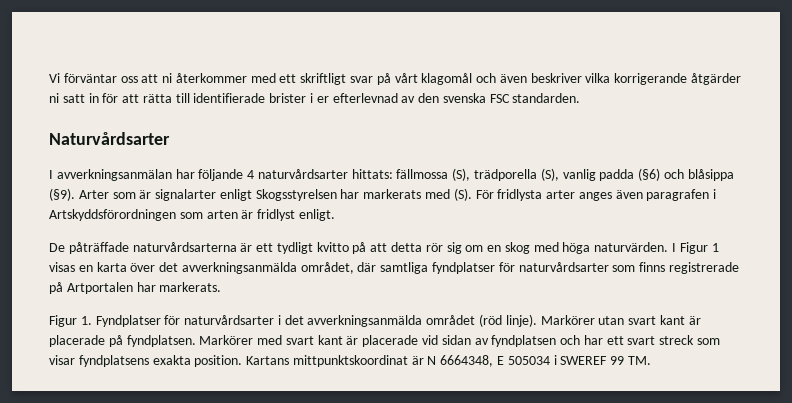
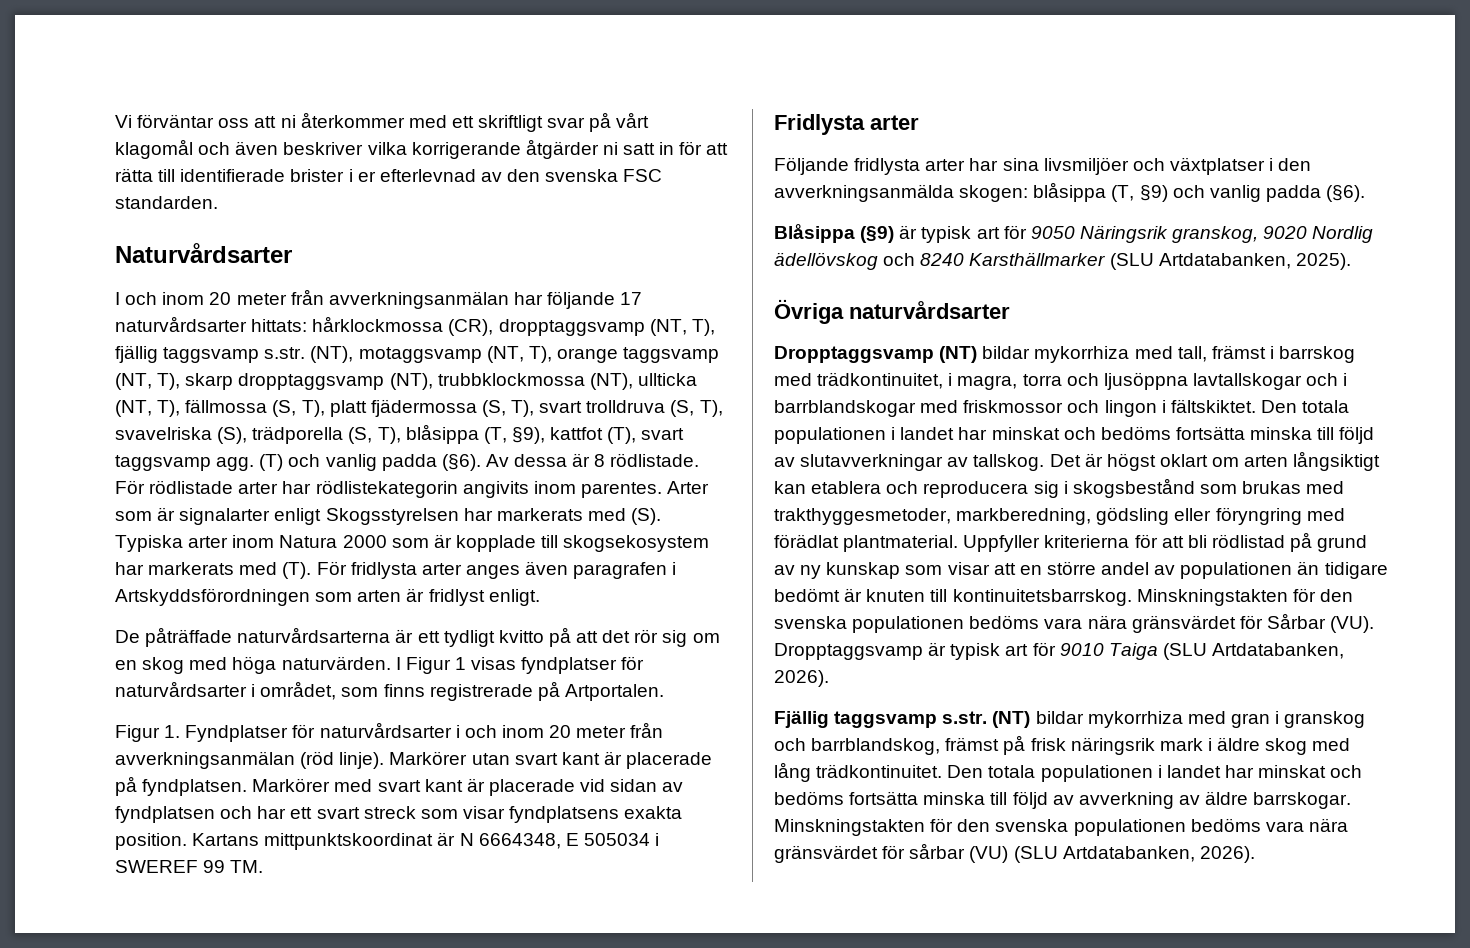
(53, 174) none -> [125,289,324,305] och inom 20 meter från
[247,170,255,179] 4 -> [620,292,643,305] 17
[396,168,734,181] [49,188,75,201] fällmossa (S), trädporella (S), vanlig padda (§6) och blåsippa (§9). -> [312,316,715,336] [115,345,720,363] [115,373,697,390] [115,399,723,417] [115,424,685,444] [115,453,700,471] [115,480,662,498] hårklockmossa (CR), dropptaggsvamp (NT, T), fjällig taggsvamp s.str. (NT), motaggsvamp (NT, T), orange taggsvamp (NT, T), skarp dropptaggsvamp (NT), trubbklockmossa (NT), ullticka (NT, T), fällmossa (S, T), platt fjädermossa (S, T), svart trolldruva (S, T), svavelriska (S), trädporella (S, T), blåsippa (T, §9), kattfot (T), svart taggsvamp agg. (T) och vanlig padda (§6). Av dessa är 8 rödlistade. För rödlistade arter har rödlistekategorin angivits inom parentes.
(472, 194) none -> [115,534,710,552] [115,562,312,579] Typiska arter inom Natura 2000 som är kopplade till skogsekosystem har markerats med (T).
[391,242,423,252] detta -> [602,630,631,643] det
[78,262,429,274] en karta över det avverkningsanmälda området, där samtliga -> (517, 663) none
(609, 267) none -> [251,681,337,700] i området,
[66,282,222,294] Artportalen har markerats. -> [564,684,664,701] Artportalen.
[284,315,476,327] det avverkningsanmälda området -> [464,722,664,738] [115,751,295,769] och inom 20 meter från avverkningsanmälan
(651, 360) none -> [774,114,919,135] [774,157,1312,175] [774,182,1366,202] [774,224,1374,243] [774,252,1351,270] [774,299,1010,324] [774,345,1356,363] [774,372,1348,390] [774,399,1350,417] [774,426,1375,444] [774,451,1381,471] [774,478,1345,498] [774,507,1345,525] [774,532,1368,552] [774,561,1388,579] [774,588,1353,606] [774,613,1375,633] [774,642,1345,660] [774,670,829,687] [774,711,1366,728] [774,735,1351,755] [774,762,1363,782] [774,791,1352,809] [774,818,1348,836] [774,843,1255,863] // Fridlysta arter // Följande fridlysta arter har sina livsmiljöer och växtplatser i den avverkningsanmälda skogen: blåsippa (T, §9) och vanlig padda (§6). // Blåsippa (§9) är typisk art för 9050 Näringsrik granskog, 9020 Nordlig ädellövskog och 8240 Karsthällmarker (SLU Artdatabanken, 2025). // Övriga naturvårdsarter // Dropptaggsvamp (NT) bildar mykorrhiza med tall, främst i barrskog med trädkontinuitet, i magra, torra och ljusöppna lavtallskogar och i barrblandskogar med friskmossor och lingon i fältskiktet. Den totala populationen i landet har minskat och bedöms fortsätta minska till följd av slutavverkningar av tallskog. Det är högst oklart om arten långsiktigt kan etablera och reproducera sig i skogsbestånd som brukas med trakthyggesmetoder, markberedning, gödsling eller föryngring med förädlat plantmaterial. Uppfyller kriterierna för att bli rödlistad på grund av ny kunskap som visar att en större andel av populationen än tidigare bedömt är knuten till kontinuitetsbarrskog. Minskningstakten för den svenska populationen bedöms vara nära gränsvärdet för Sårbar (VU). Dropptaggsvamp är typisk art för 9010 Taiga (SLU Artdatabanken, 2026). // Fjällig taggsvamp s.str. (NT) bildar mykorrhiza med gran i granskog och barrblandskog, främst på frisk näringsrik mark i äldre skog med lång trädkontinuitet. Den totala populationen i landet har minskat och bedöms fortsätta minska till följd av avverkning av äldre barrskogar. Minskningstakten för den svenska populationen bedöms vara nära gränsvärdet för sårbar (VU) (SLU Artdatabanken, 2026).

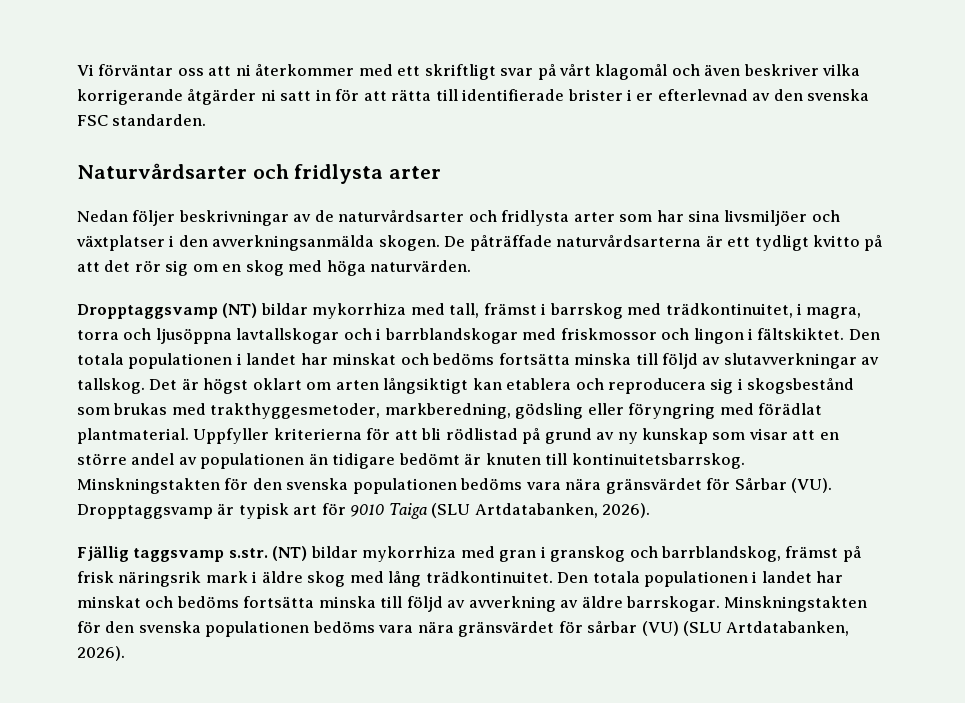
[115,289,643,309] [115,316,715,336] [115,345,720,363] [115,373,697,390] [115,399,723,417] [115,424,685,444] [115,453,700,471] [115,480,710,498] [115,507,662,525] [115,534,710,552] [115,561,677,579] [115,588,540,606] // I och inom 20 meter från avverkningsanmälan har följande 17 naturvårdsarter hittats: hårklockmossa (CR), dropptaggsvamp (NT, T), fjällig taggsvamp s.str. (NT), motaggsvamp (NT, T), orange taggsvamp (NT, T), skarp dropptaggsvamp (NT), trubbklockmossa (NT), ullticka (NT, T), fällmossa (S, T), platt fjädermossa (S, T), svart trolldruva (S, T), svavelriska (S), trädporella (S, T), blåsippa (T, §9), kattfot (T), svart taggsvamp agg. (T) och vanlig padda (§6). Av dessa är 8 rödlistade. För rödlistade arter har rödlistekategorin angivits inom parentes. Arter som är signalarter enligt Skogsstyrelsen har markerats med (S). Typiska arter inom Natura 2000 som är kopplade till skogsekosystem har markerats med (T). För fridlysta arter anges även paragrafen i Artskyddsförordningen som arten är fridlyst enligt. // -> [252,164,442,184] [77,210,840,226] [76,235,440,251] och fridlysta arter // Nedan följer beskrivningar av de naturvårdsarter och fridlysta arter som har sina livsmiljöer och växtplatser i den avverkningsanmälda skogen.
[395,656,645,674] [115,681,664,701] [115,722,664,742] [115,751,713,769] [115,776,684,796] [115,806,683,823] [115,832,660,850] [115,860,264,873] [774,114,919,135] [774,157,1312,175] [774,182,1366,202] [774,224,1374,243] [774,252,1351,270] [774,299,1010,324] I Figur 1 visas fyndplatser för naturvårdsarter i området, som finns registrerade på Artportalen. // Figur 1. Fyndplatser för naturvårdsarter i och inom 20 meter från avverkningsanmälan (röd linje). Markörer utan svart kant är placerade på fyndplatsen. Markörer med svart kant är placerade vid sidan av fyndplatsen och har ett svart streck som visar fyndplatsens exakta position. Kartans mittpunktskoordinat är N 6664348, E 505034 i SWEREF 99 TM. // Fridlysta arter // Följande fridlysta arter har sina livsmiljöer och växtplatser i den avverkningsanmälda skogen: blåsippa (T, §9) och vanlig padda (§6). // Blåsippa (§9) är typisk art för 9050 Näringsrik granskog, 9020 Nordlig ädellövskog och 8240 Karsthällmarker (SLU Artdatabanken, 2025). // Övriga naturvårdsarter -> (472, 266) none

